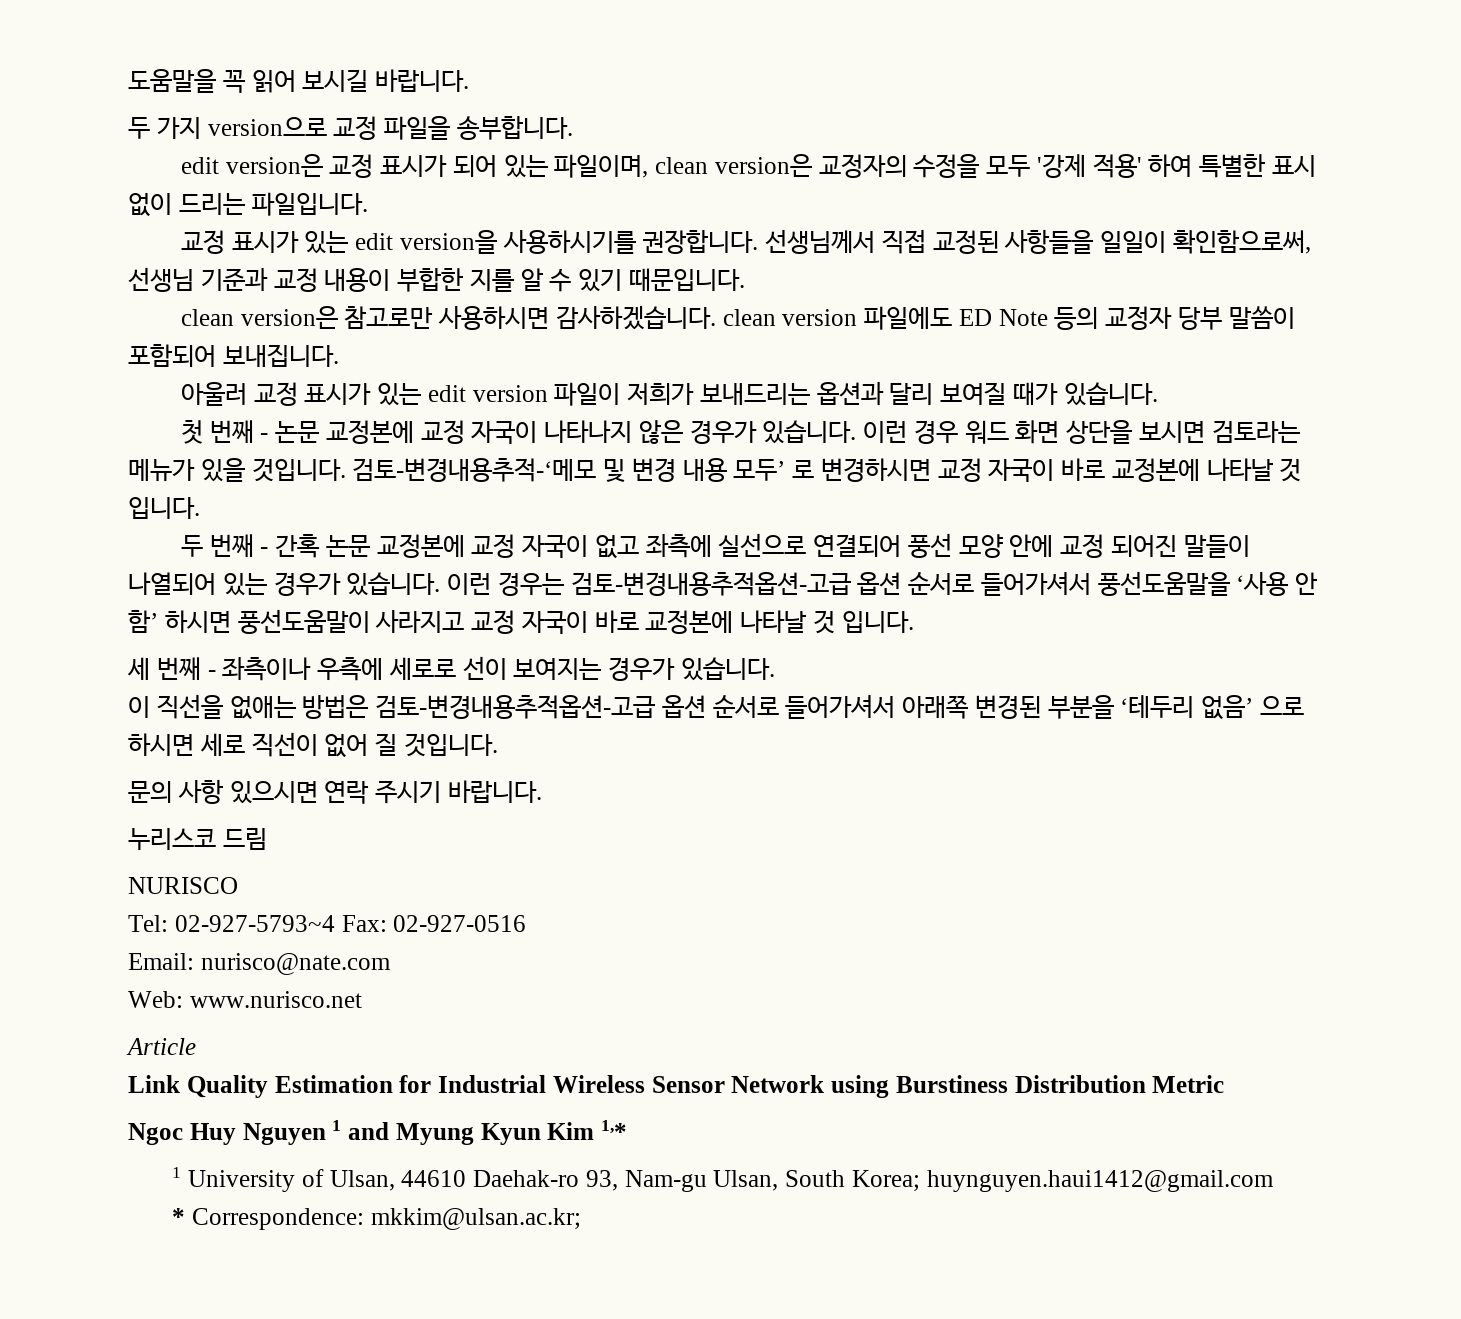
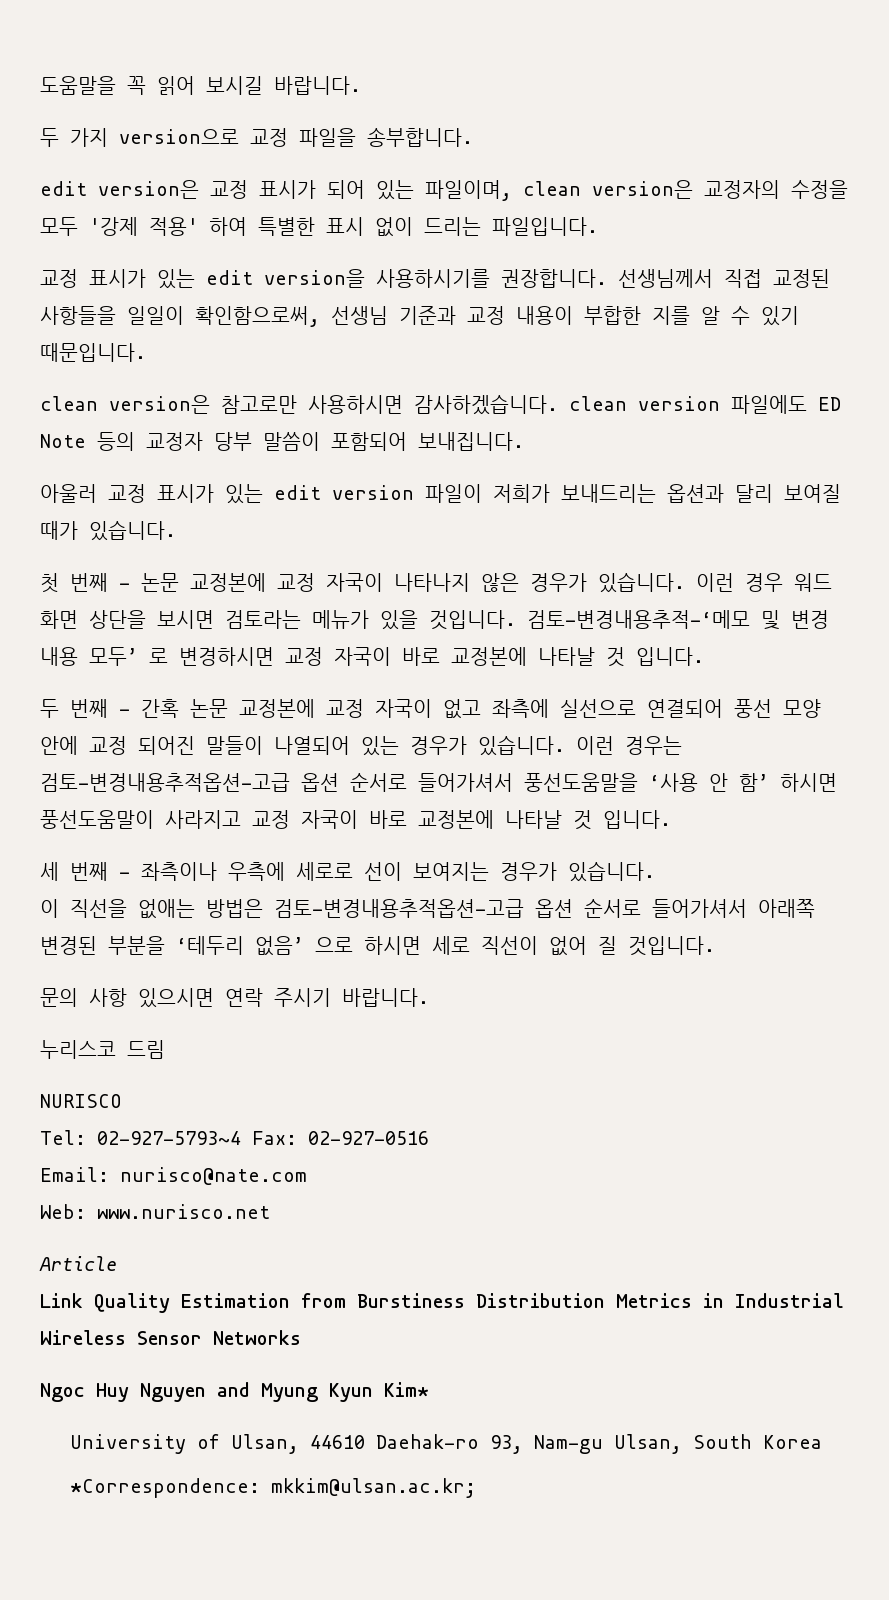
[399,1075,1225,1098] for Industrial Wireless Sensor Network using Burstiness Distribution Metric -> [301,1293,844,1308] [40,1330,301,1345] from Burstiness Distribution Metrics in Industrial Wireless Sensor Networks
[332,1120,342,1131] 1 -> (206, 1392) none
[547,1120,627,1140] [172,1167,182,1178] Kim 1,* // 1 -> [384,1382,429,1397] Kim* //
[851,1170,1274,1192] [172,1208,365,1230] Korea; huynguyen.haui1412@gmail.com // * Correspondence: -> [763,1435,823,1449] [70,1478,261,1498] Korea // *Correspondence:

